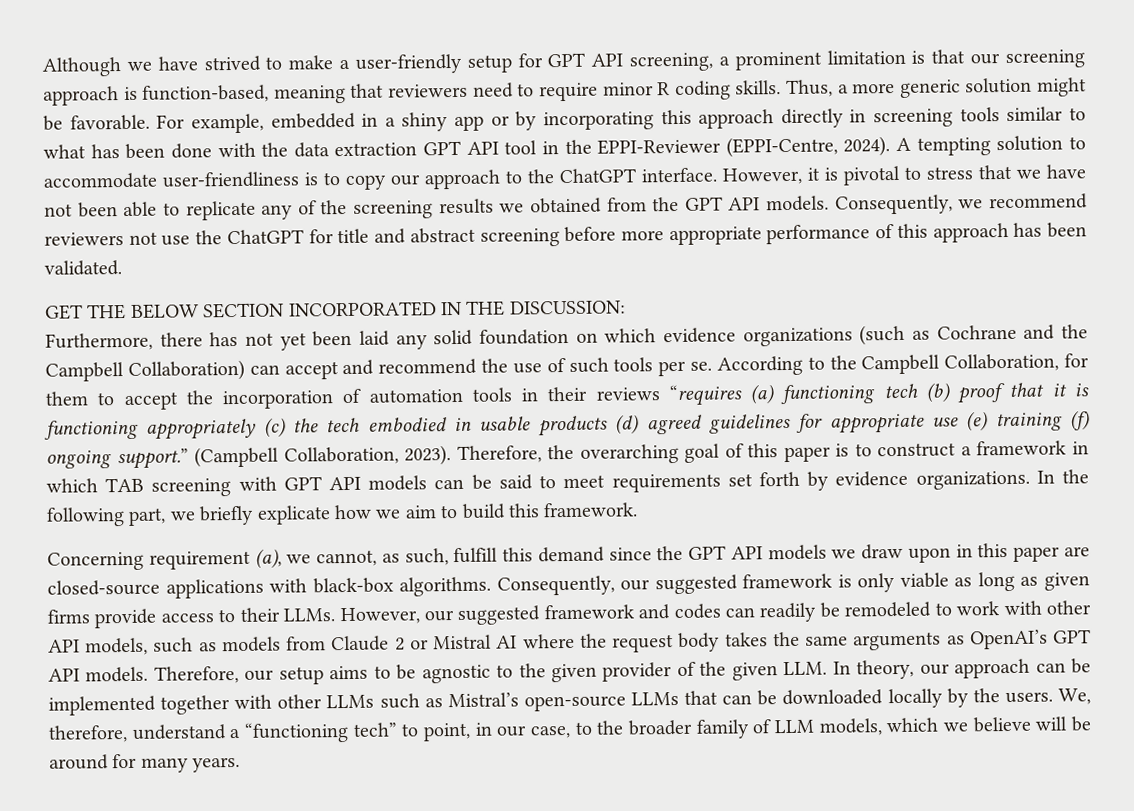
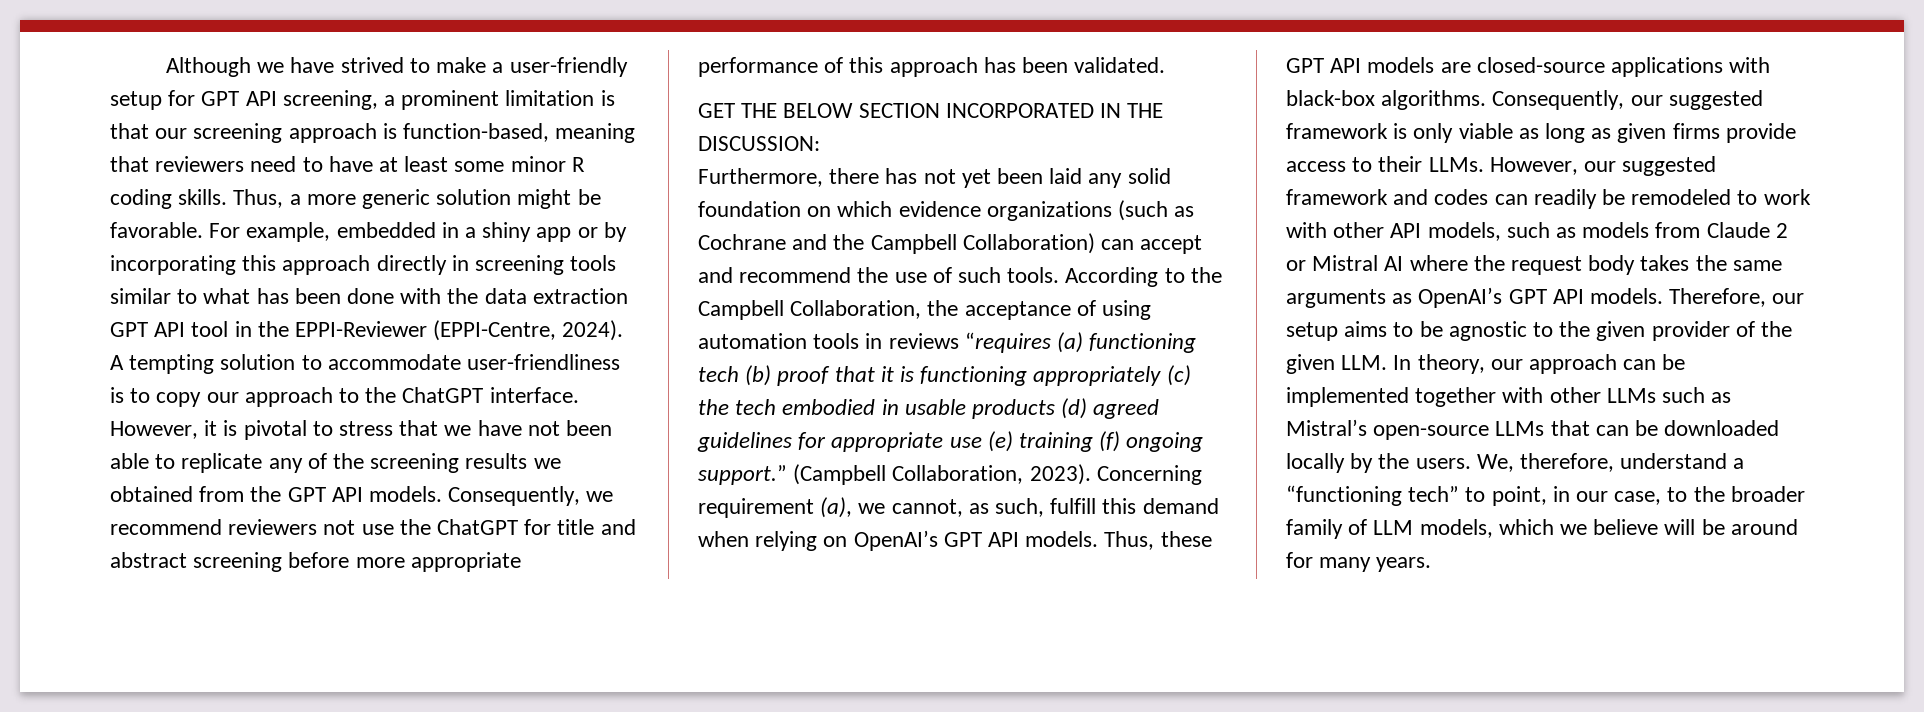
[538,82,598,102] require -> [328,156,505,172] have at least some
[613,357,712,377] tools per se. -> [1007,267,1060,283] tools.
[1064,353,1090,368] [45,388,362,411] for them to accept the incorporation of -> [927,300,1152,320] the acceptance of using
[547,386,588,402] their -> (883, 341) none
[456,440,1089,464] [46,469,1089,497] [46,502,639,527] Therefore, the overarching goal of this paper is to construct a framework in which TAB screening with GPT API models can be said to meet requirements set forth by evidence organizations. In the following part, we briefly explicate how we aim to build this framework. // -> (1091, 474) none
[608,543,1061,563] since the GPT API models we draw upon in this paper -> [698,530,1212,551] [1286,57,1435,73] when relying on OpenAI’s GPT API models. Thus, these GPT API models

